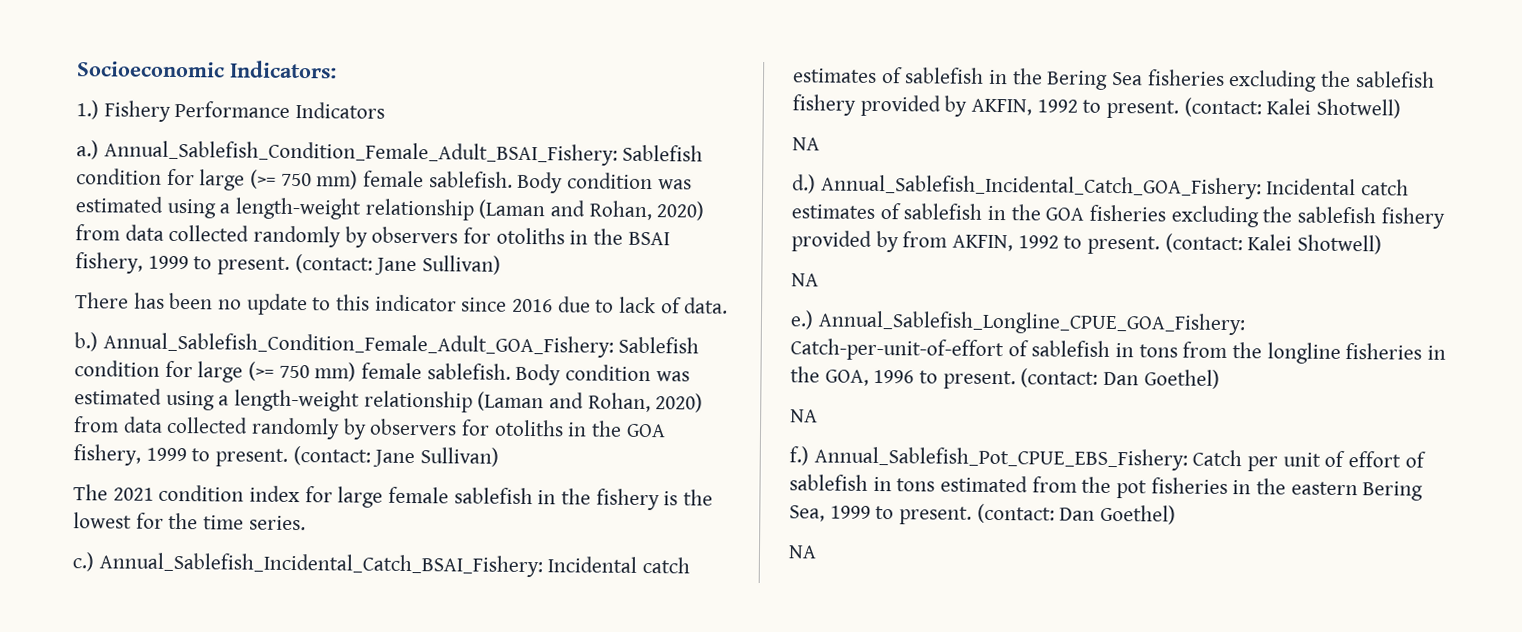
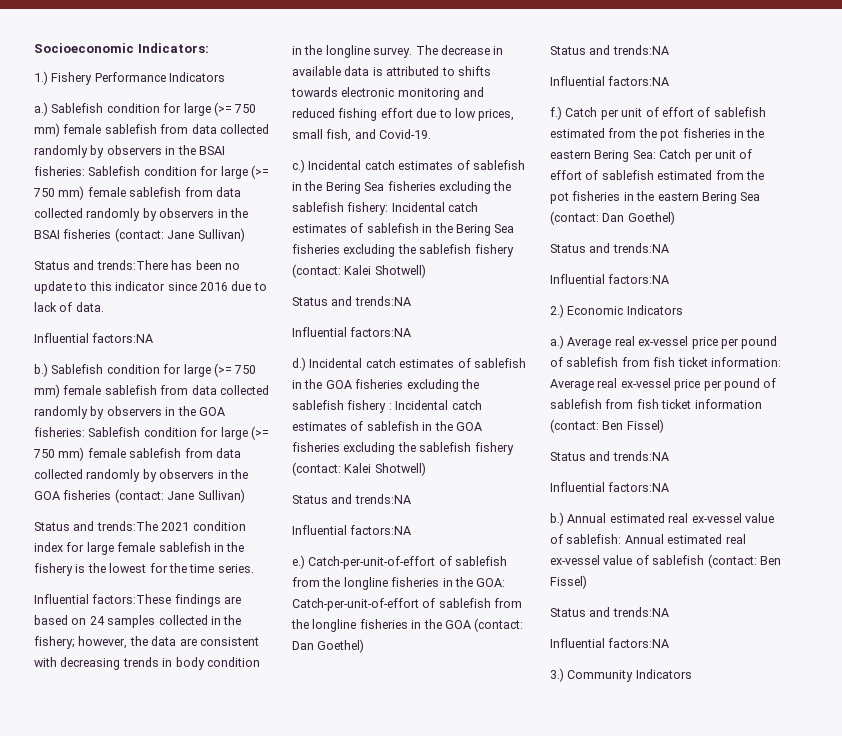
[103,140,704,166] [76,168,692,194] [75,196,705,221] [75,224,670,248] [75,252,502,276] [75,292,129,309] Annual_Sablefish_Condition_Female_Adult_BSAI_Fishery: Sablefish condition for large (>= 750 mm) female sablefish. Body condition was estimated using a length-weight relationship (Laman and Rohan, 2020) from data collected randomly by observers for otoliths in the BSAI fishery, 1999 to present. (contact: Jane Sullivan) // There -> [51,102,257,116] [34,123,269,137] [34,145,225,158] [34,165,269,179] [33,186,241,200] [34,208,248,221] [34,228,245,242] [34,260,168,270] Sablefish condition for large (>= 750 mm) female sablefish from data collected randomly by observers in the BSAI fisheries: Sablefish condition for large (>= 750 mm) female sablefish from data collected randomly by observers in the BSAI fisheries (contact: Jane Sullivan) // Status and trends:There
[74,332,700,358] [74,360,690,386] [74,388,704,413] [73,416,666,440] [73,444,500,468] [73,484,108,501] // b.) Annual_Sablefish_Condition_Female_Adult_GOA_Fishery: Sablefish condition for large (>= 750 mm) female sablefish. Body condition was estimated using a length-weight relationship (Laman and Rohan, 2020) from data collected randomly by observers for otoliths in the GOA fishery, 1999 to present. (contact: Jane Sullivan) // The -> [34,333,154,343] [34,363,257,377] [34,384,269,398] [34,406,225,419] [34,426,269,440] [33,447,241,461] [34,469,248,482] [34,489,245,503] [34,521,158,531] // Influential factors:NA // b.) Sablefish condition for large (>= 750 mm) female sablefish from data collected randomly by observers in the GOA fisheries: Sablefish condition for large (>= 750 mm) female sablefish from data collected randomly by observers in the GOA fisheries (contact: Jane Sullivan) // Status and trends:The
[72,552,543,578] c.) Annual_Sablefish_Incidental_Catch_BSAI_Fishery: -> [34,594,242,607] [34,615,242,628] [34,636,259,649] [34,657,260,670] [292,45,504,58] [292,66,491,76] [291,87,485,100] [292,108,515,121] [292,129,432,142] [292,159,525,173] [292,181,512,194] [292,202,389,215] Influential factors:These findings are based on 24 samples collected in the fishery; however, the data are consistent with decreasing trends in body condition in the longline survey. The decrease in available data is attributed to shifts towards electronic monitoring and reduced fishing effort due to low prices, small fish, and Covid-19. // c.) Incidental catch estimates of sablefish in the Bering Sea fisheries excluding the sablefish fishery:
[859,94,1402,119] [792,137,820,151] provided by AKFIN, 1992 to present. (contact: Kalei Shotwell) // NA -> [292,264,426,278] [292,296,411,306] [292,327,412,337] (contact: Kalei Shotwell) // Status and trends:NA // Influential factors:NA
[820,174,1262,200] Annual_Sablefish_Incidental_Catch_GOA_Fishery: -> (306, 364) none
[791,230,1383,255] [791,273,819,287] provided by from AKFIN, 1992 to present. (contact: Kalei Shotwell) // NA -> [388,400,482,410] [292,421,482,431] [292,442,514,455] [292,462,426,476] [292,494,411,504] [292,525,412,535] : Incidental catch estimates of sablefish in the GOA fisheries excluding the sablefish fishery (contact: Kalei Shotwell) // Status and trends:NA // Influential factors:NA
[817,310,1246,336] [790,338,1447,364] [790,366,1220,390] [790,409,818,423] Annual_Sablefish_Longline_CPUE_GOA_Fishery: Catch-per-unit-of-effort of sablefish in tons from the longline fisheries in the GOA, 1996 to present. (contact: Dan Goethel) // NA -> [308,556,508,569] [292,577,506,590] [292,598,523,611] [291,618,524,632] [292,639,365,653] [550,45,669,55] [550,76,670,86] Catch-per-unit-of-effort of sablefish from the longline fisheries in the GOA: Catch-per-unit-of-effort of sablefish from the longline fisheries in the GOA (contact: Dan Goethel) // Status and trends:NA // Influential factors:NA
[813,446,1426,472] [789,474,1424,501] [789,503,1177,525] [788,545,817,559] Annual_Sablefish_Pot_CPUE_EBS_Fishery: Catch per unit of effort of sablefish in tons estimated from the pot fisheries in the eastern Bering Sea, 1999 to present. (contact: Dan Goethel) // NA -> [565,107,766,120] [550,128,765,141] [550,149,753,162] [550,170,764,180] [550,191,761,204] [550,211,675,225] [550,243,669,253] [550,274,670,284] [550,304,683,318] [550,335,778,349] [550,357,781,367] [550,378,777,391] [550,399,762,409] [550,419,664,433] [550,451,669,461] [550,482,670,492] [550,512,774,526] [550,534,746,544] [550,554,781,568] [550,575,587,589] [550,607,669,617] [550,638,670,648] [550,668,692,682] Catch per unit of effort of sablefish estimated from the pot fisheries in the eastern Bering Sea: Catch per unit of effort of sablefish estimated from the pot fisheries in the eastern Bering Sea (contact: Dan Goethel) // Status and trends:NA // Influential factors:NA // 2.) Economic Indicators // a.) Average real ex-vessel price per pound of sablefish from fish ticket information: Average real ex-vessel price per pound of sablefish from fish ticket information (contact: Ben Fissel) // Status and trends:NA // Influential factors:NA // b.) Annual estimated real ex-vessel value of sablefish: Annual estimated real ex-vessel value of sablefish (contact: Ben Fissel) // Status and trends:NA // Influential factors:NA // 3.) Community Indicators

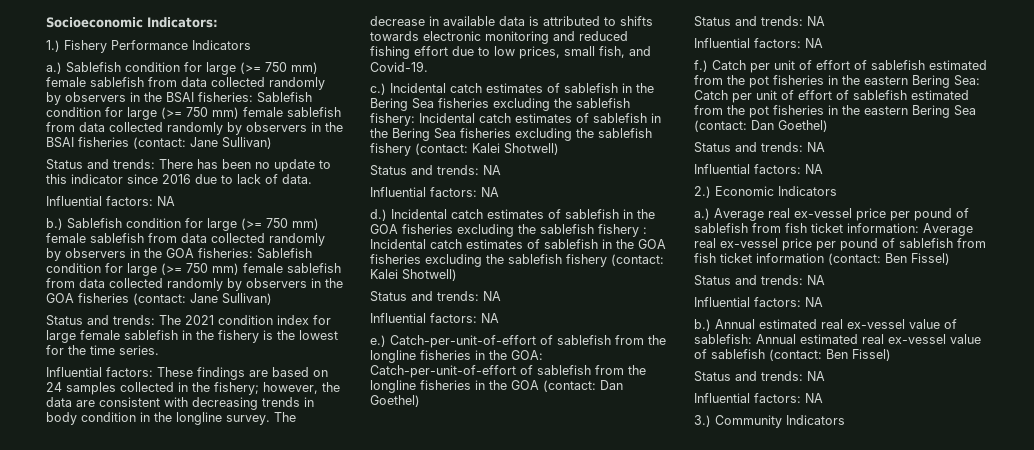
[96,260,168,270] trends:There -> [113,159,193,169] trends: There
[92,333,154,343] factors:NA -> [106,196,175,206] factors: NA
[96,521,158,531] trends:The -> [113,315,181,325] trends: The
[92,594,172,604] factors:These -> [106,367,193,377] factors: These
[354,296,411,306] [292,327,412,337] trends:NA // Influential factors:NA -> [437,165,501,175] [370,187,499,197] trends: NA // Influential factors: NA
[354,494,411,504] [292,525,412,535] trends:NA // Influential factors:NA -> [437,291,501,301] [370,313,499,323] trends: NA // Influential factors: NA
[612,45,669,55] [550,76,670,86] trends:NA // Influential factors:NA -> [761,16,825,26] [694,38,823,48] trends: NA // Influential factors: NA
[612,243,669,253] [550,274,670,284] trends:NA // Influential factors:NA -> [761,142,825,152] [694,164,823,174] trends: NA // Influential factors: NA
[612,451,669,461] [550,482,670,492] trends:NA // Influential factors:NA -> [761,275,825,285] [694,297,823,307] trends: NA // Influential factors: NA
[612,607,669,617] [550,638,670,648] trends:NA // Influential factors:NA -> [761,371,825,381] [694,393,823,403] trends: NA // Influential factors: NA

